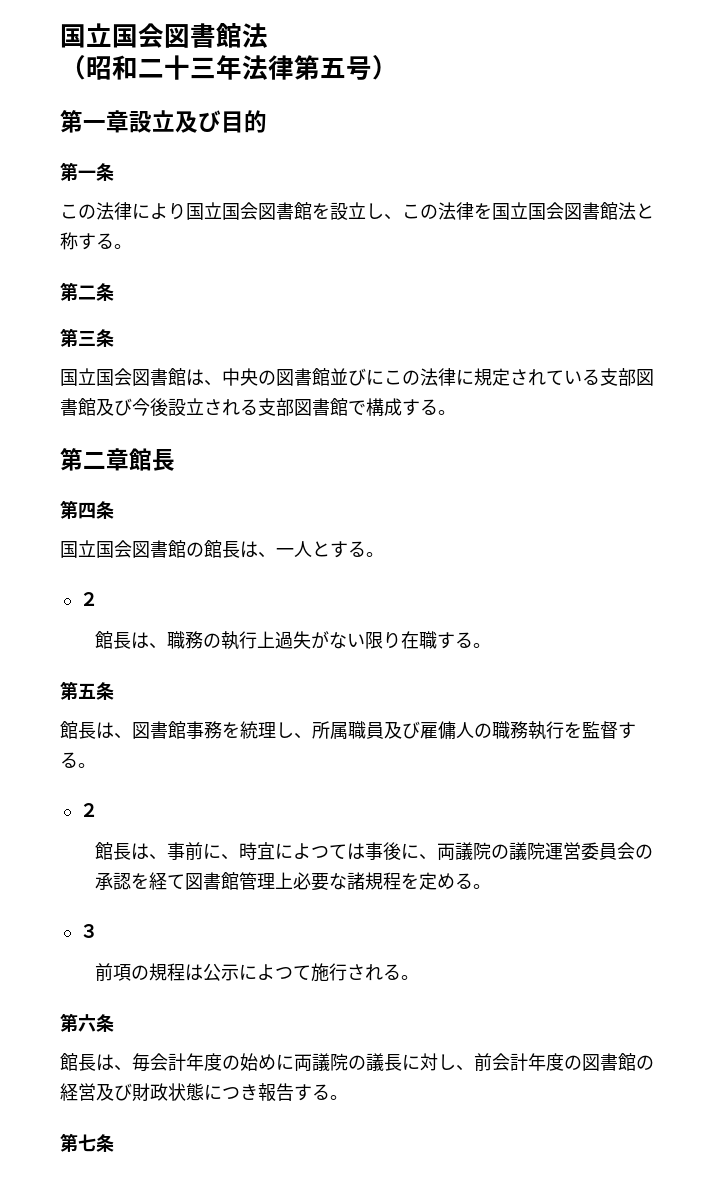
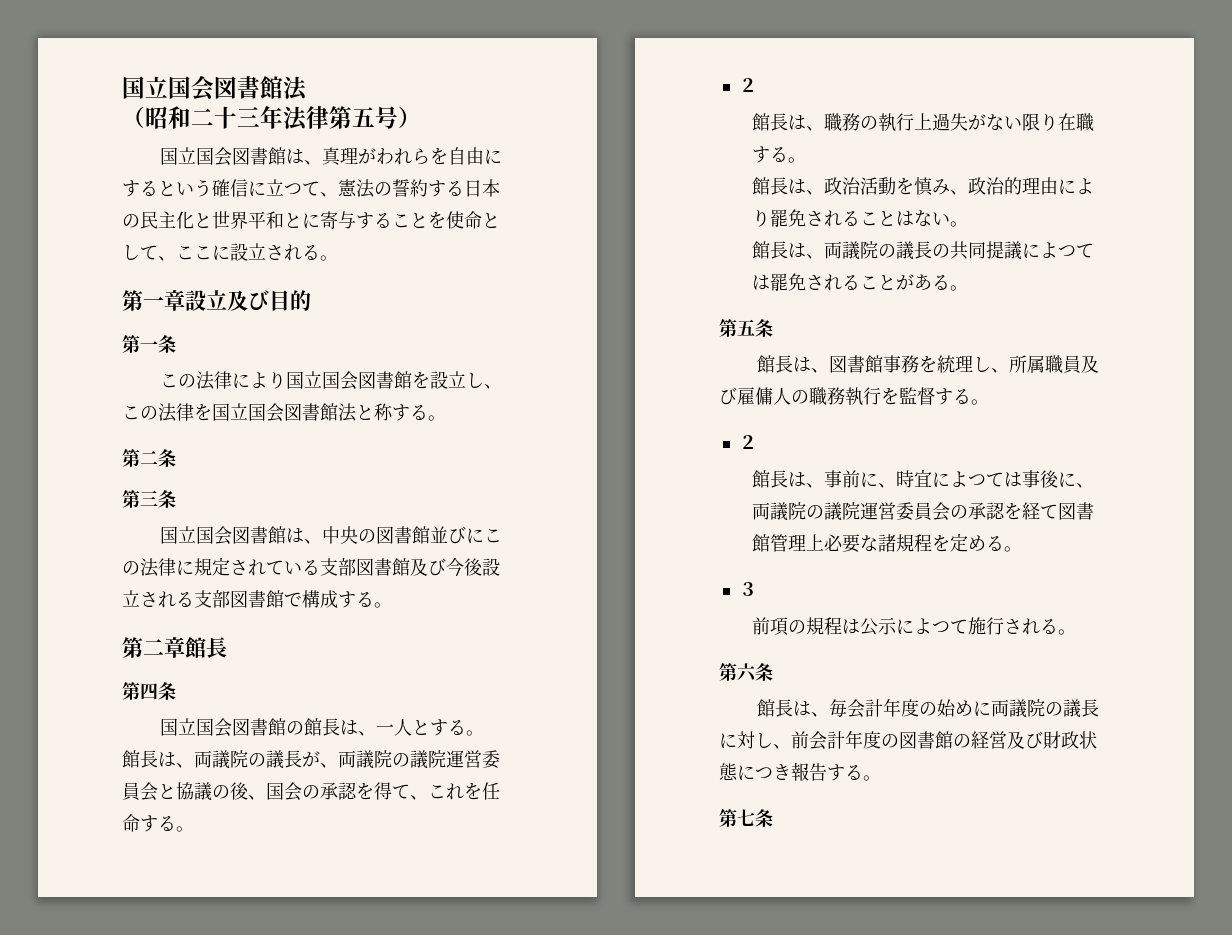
(398, 67) none -> [160,147,503,166] [122,179,500,198] [122,211,500,229] [122,243,338,261] // 国立国会図書館は、真理がわれらを自由にするという確信に立つて、憲法の誓約する日本の民主化と世界平和とに寄与することを使命として、ここに設立される。
(384, 554) none -> [122,750,500,769] [122,782,500,801] [122,814,194,832] // 館長は、両議院の議長が、両議院の議院運営委員会と協議の後、国会の承認を得て、これを任命する。
(492, 645) none -> [751,177,1094,196] [751,209,968,227] [751,241,1094,260] [751,273,968,291] // 館長は、政治活動を慎み、政治的理由により罷免されることはない。 // 館長は、両議院の議長の共同提議によつては罷免されることがある。

